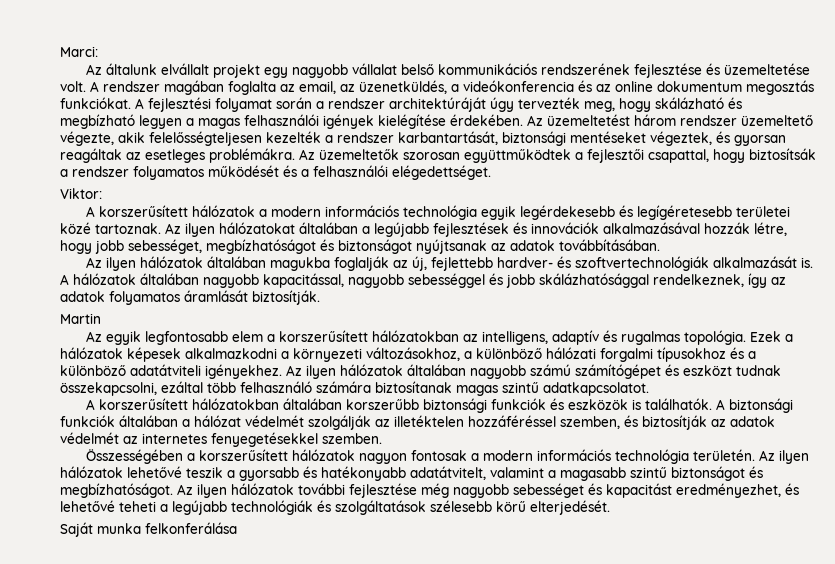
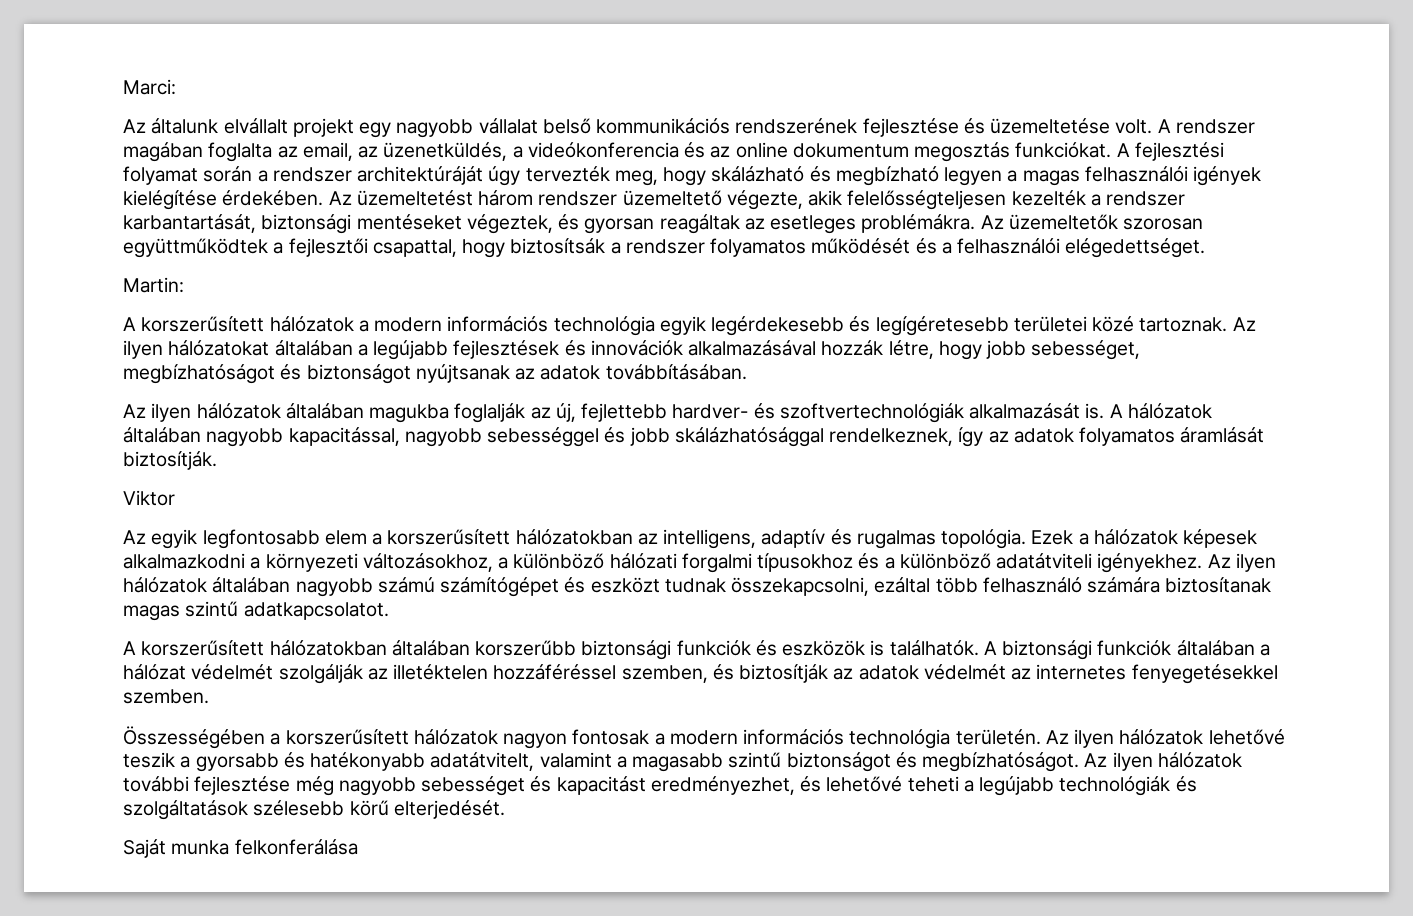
[60,188,102,199] Viktor: -> [123,277,184,293] Martin:
[60,313,101,324] Martin -> [123,490,175,506] Viktor

